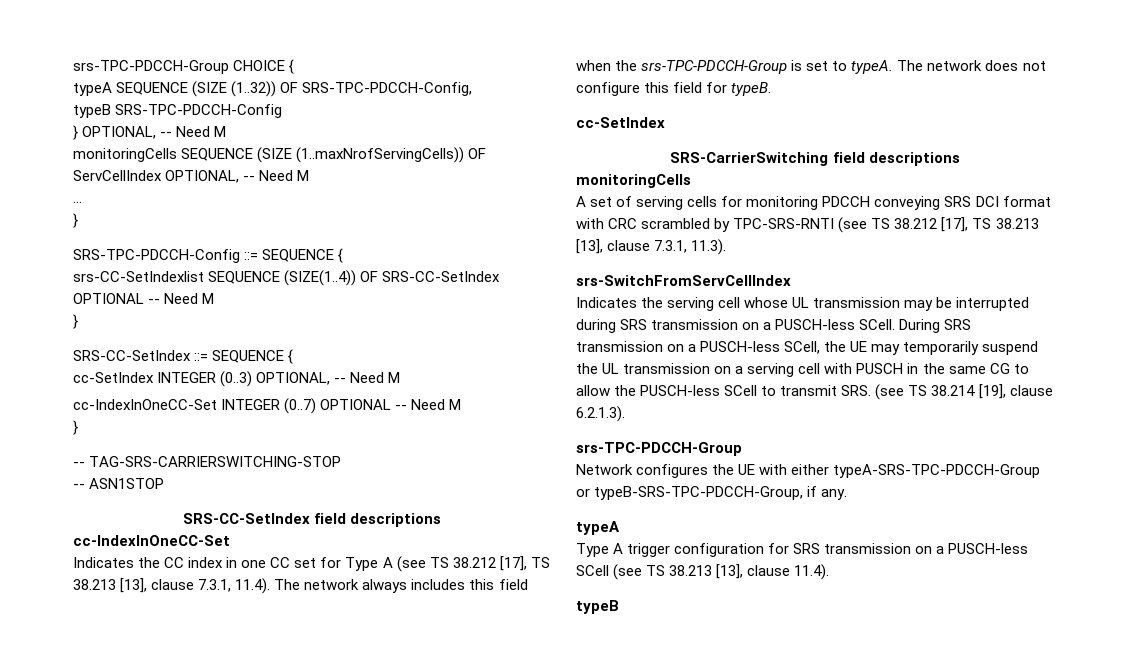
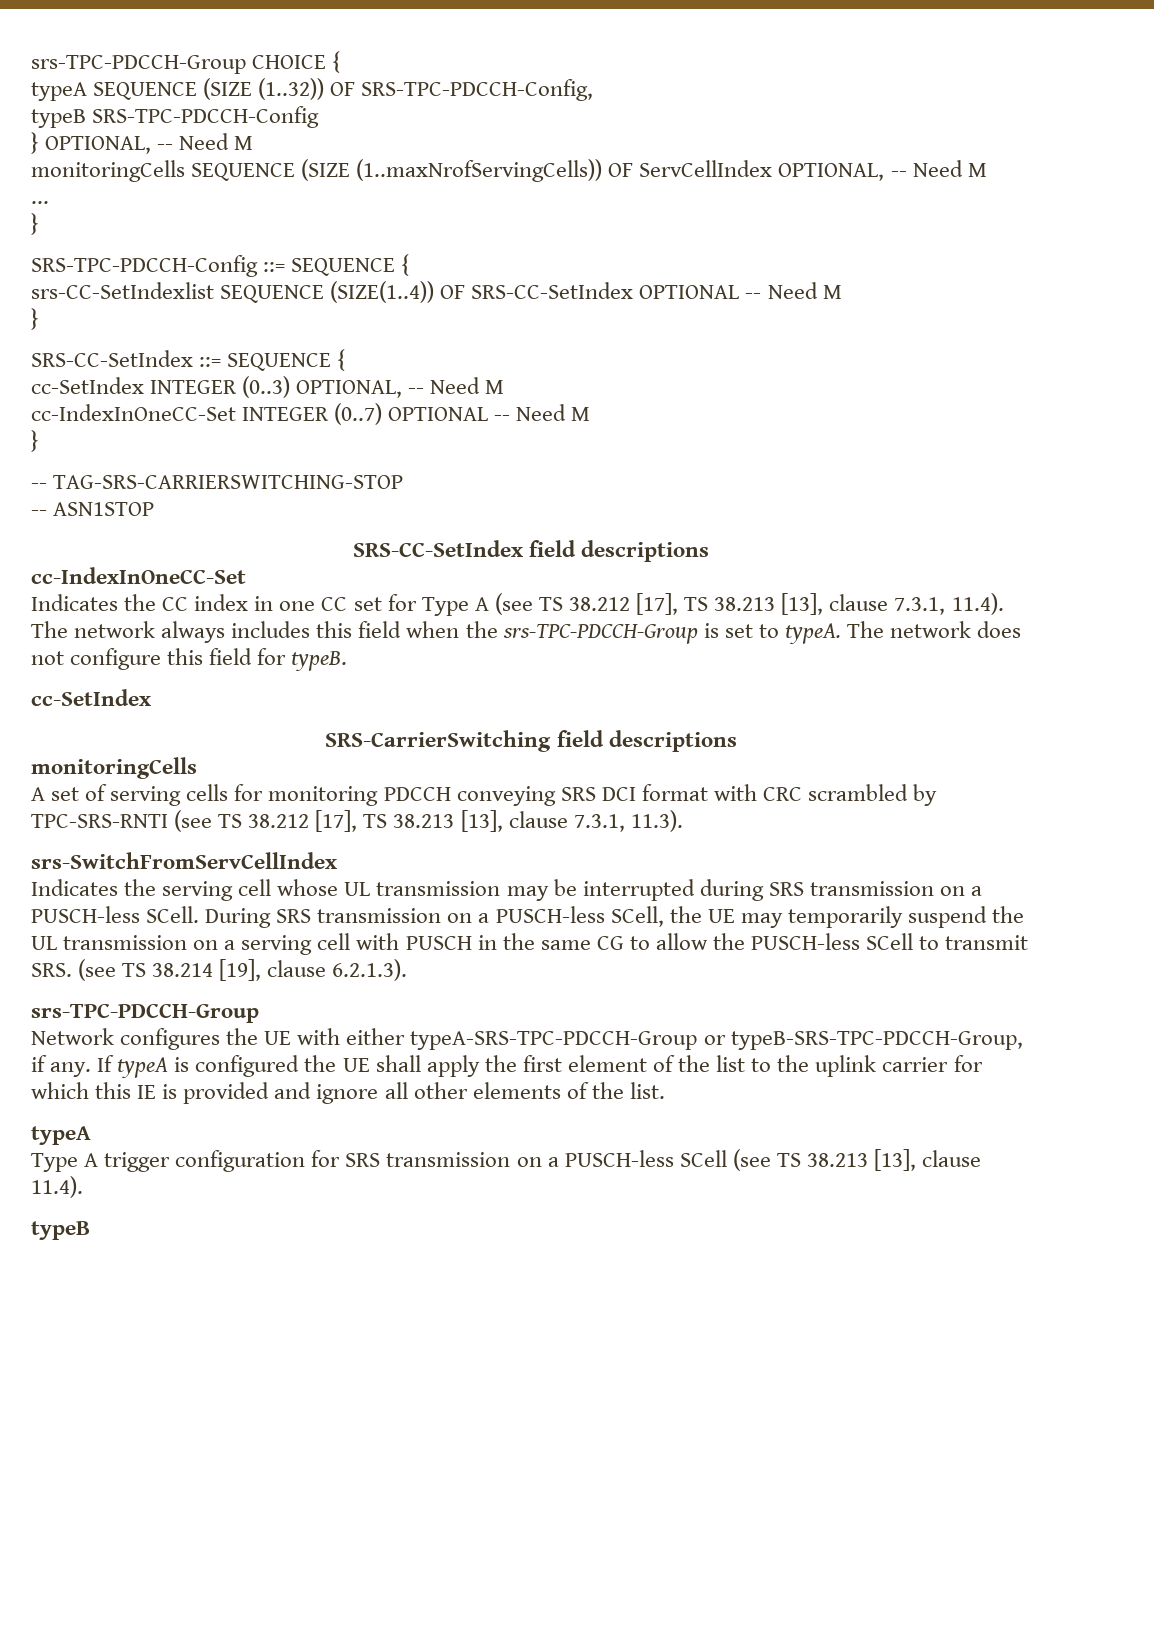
(848, 494) none -> [97,1055,983,1078] [31,1082,665,1104] If typeA is configured the UE shall apply the first element of the list to the uplink carrier for which this IE is provided and ignore all other elements of the list.

